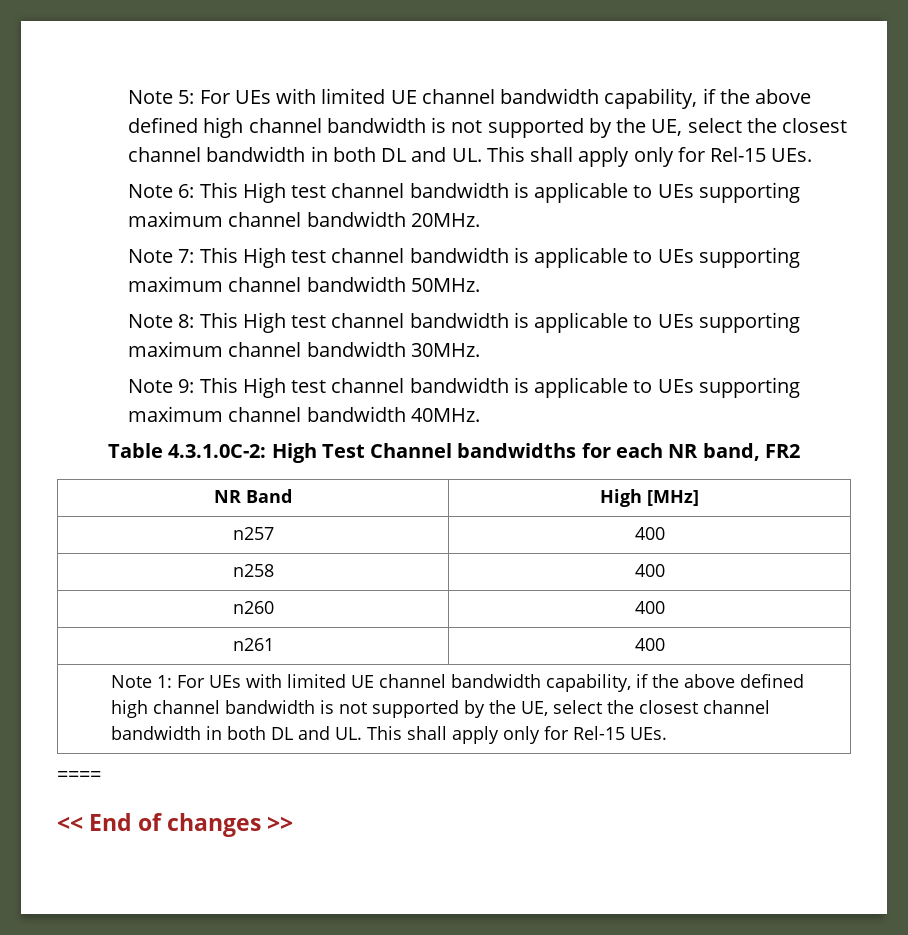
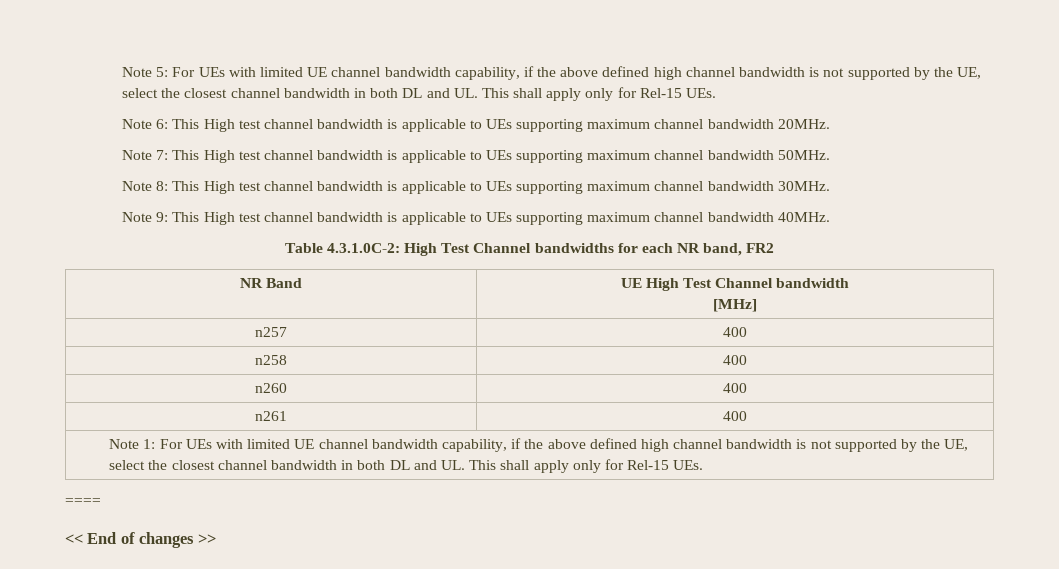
[600,489,642,507] High -> [620,278,850,291] UE High Test Channel bandwidth //

